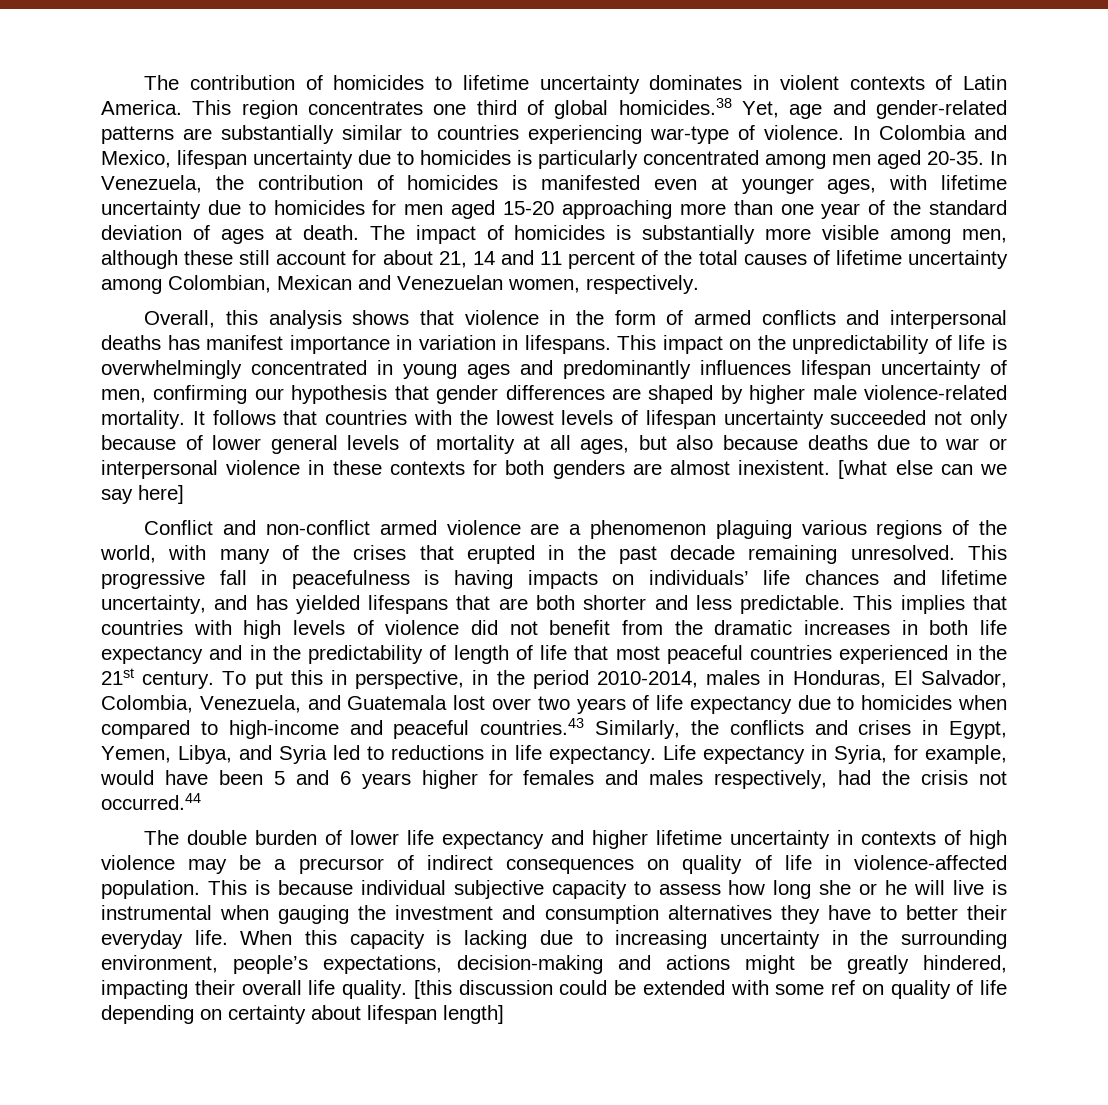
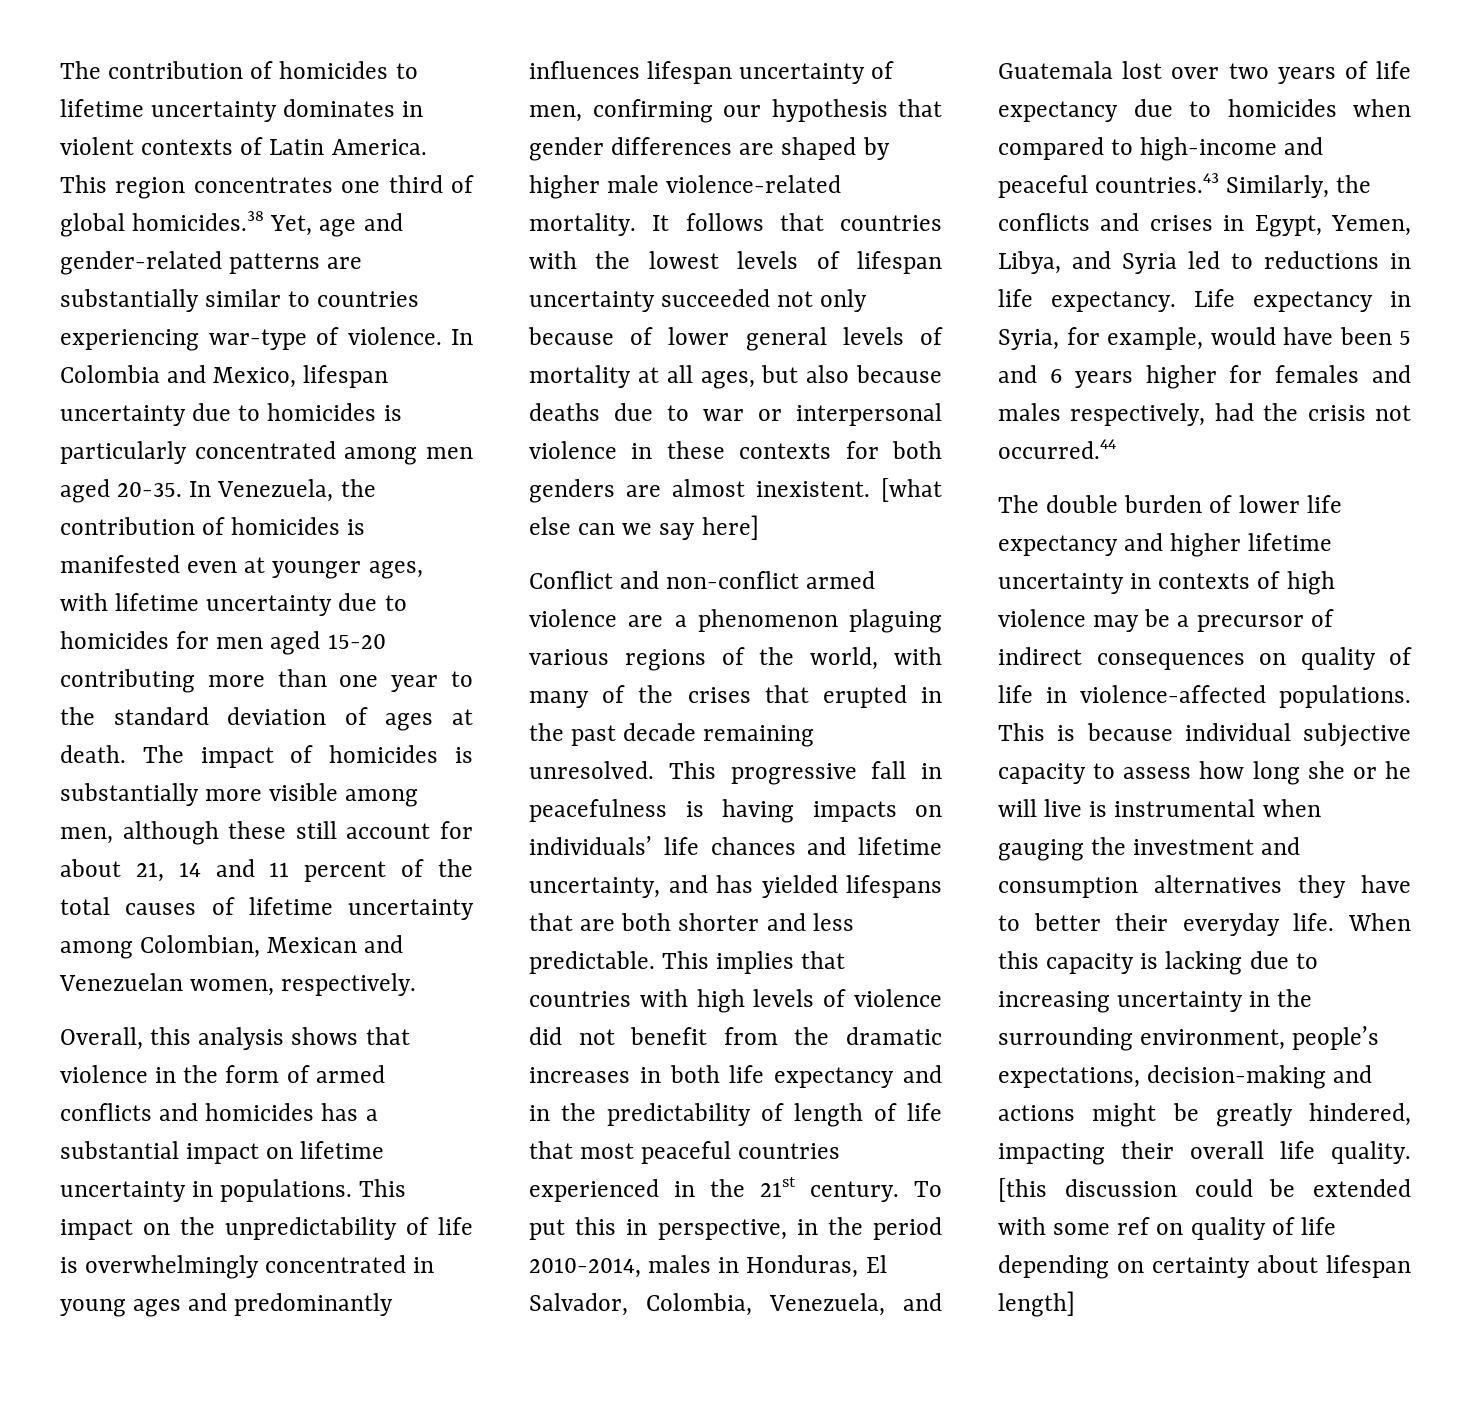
[561,200,672,219] approaching -> [60,669,195,693] contributing
[868,200,886,215] of -> [451,671,474,687] to
[890,310,1008,329] [101,335,611,354] interpersonal deaths has manifest importance in variation in lifespans. -> [205,1103,378,1121] [60,1141,385,1164] [60,1179,353,1202] homicides has a substantial impact on lifetime uncertainty in populations.
[101,880,200,899] population. -> [1279,685,1411,708] populations.

